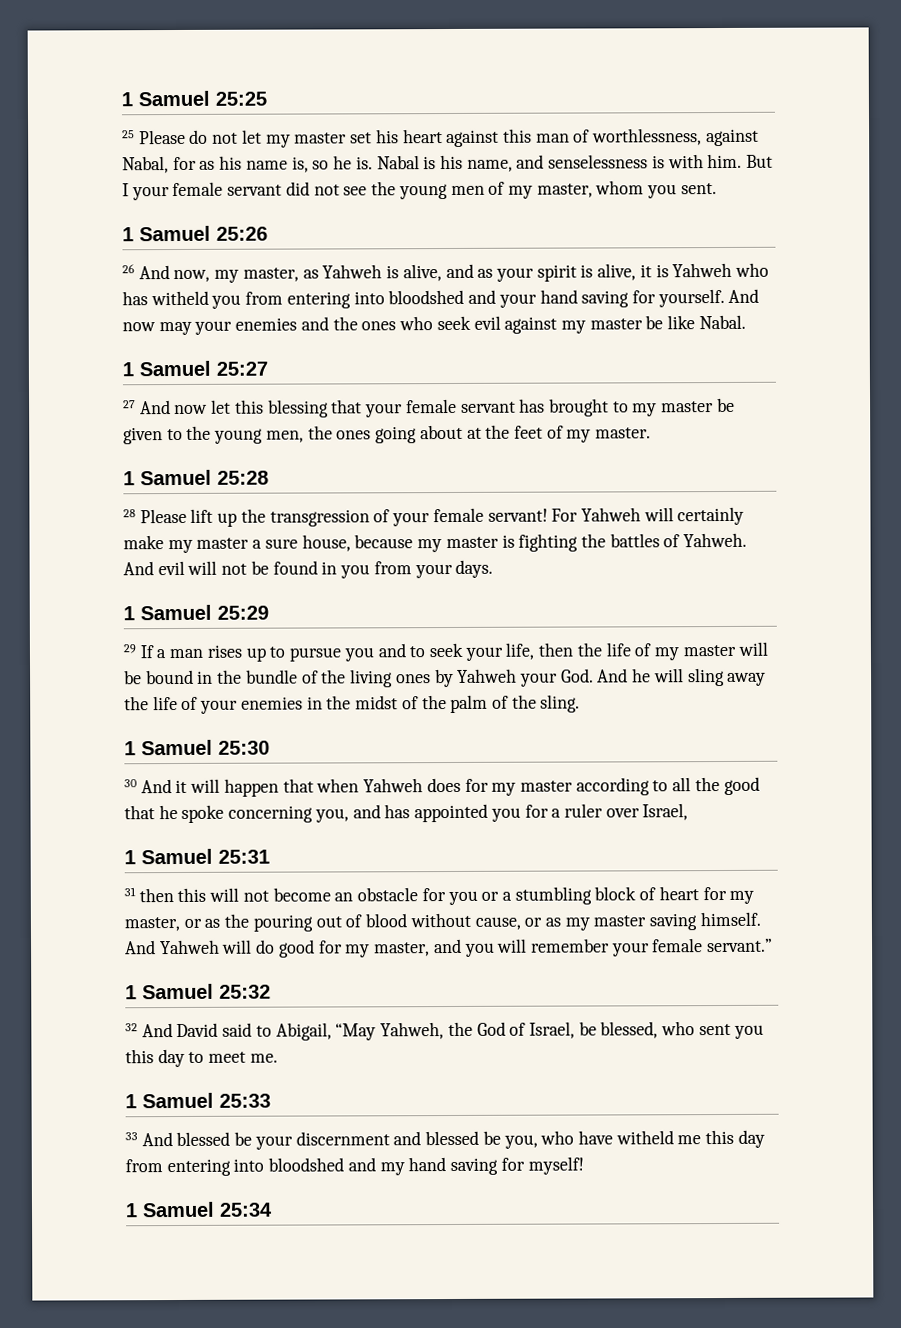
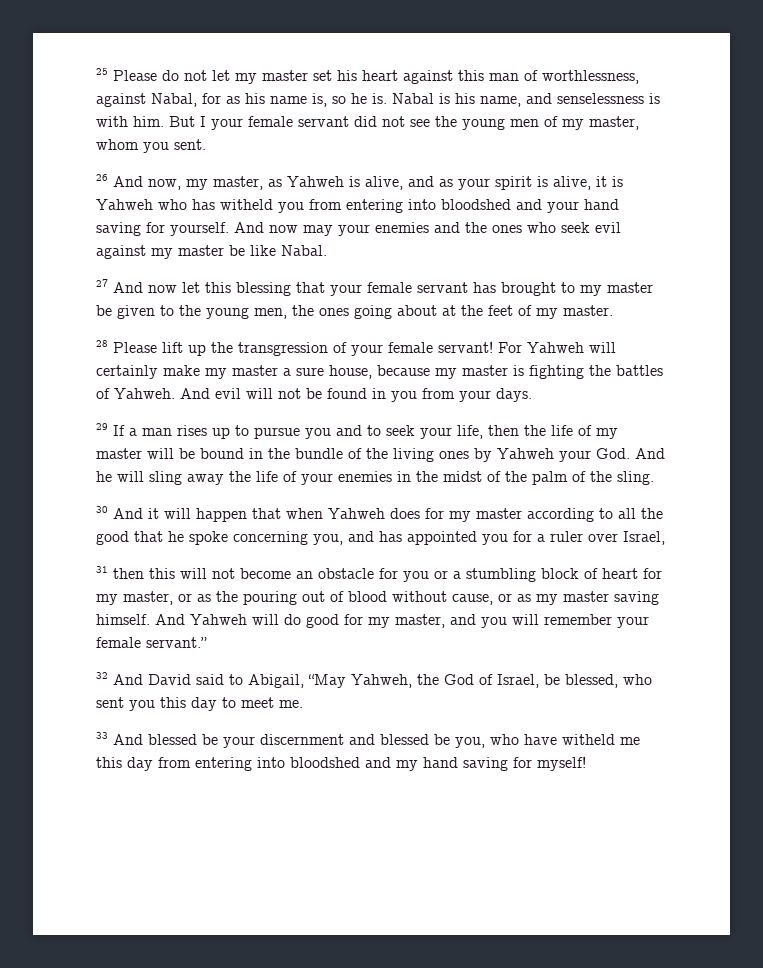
[121,90,267,107] 1 Samuel 25:25 // -> (96, 71) none
[122,225,268,242] // 1 Samuel 25:26 -> (206, 144) none
[122,360,268,377] // 1 Samuel 25:27 -> (327, 250) none
[123,469,269,486] // 1 Samuel 25:28 -> (613, 310) none
[123,604,269,621] // 1 Samuel 25:29 -> (532, 395) none
[124,739,270,756] // 1 Samuel 25:30 -> (654, 478) none
[124,848,270,865] // 1 Samuel 25:31 -> (665, 538) none
[125,983,271,1000] // 1 Samuel 25:32 -> (207, 642) none
[125,1092,271,1109] // 1 Samuel 25:33 -> (303, 704) none
[125,1201,273,1218] // 1 Samuel 25:34 -> (586, 763) none

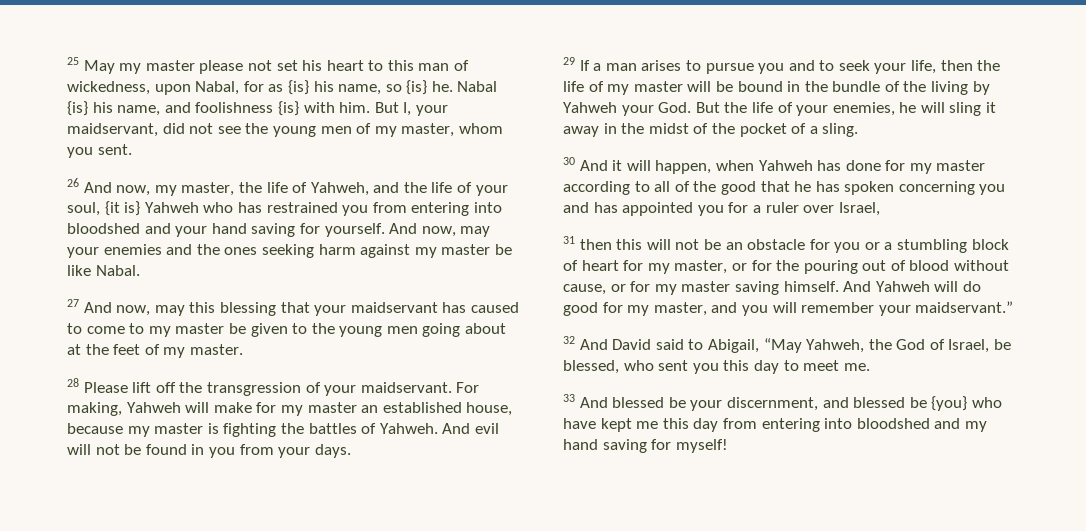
[113,70,308,84] Please do not let my master -> [83,60,272,74] May my master please not
[403,70,453,84] against -> [368,60,384,71] to
[542,70,639,84] [96,93,146,107] worthlessness, against -> [67,81,191,95] wickedness, upon
[245,93,450,107] his name is, so he is. Nabal is -> [287,80,498,95] [67,101,88,116] {is} his name, so {is} he. Nabal {is}
[557,93,660,104] senselessness is -> [195,101,299,116] foolishness {is}
[200,116,349,130] I your female servant -> [403,102,448,116] [67,123,158,137] I, your maidservant,
[268,176,623,190] as Yahweh is alive, and as your spirit is alive, it is -> [238,182,508,196] [67,201,141,216] the life of Yahweh, and the life of your soul, {it is}
[220,199,273,210] witheld -> [266,202,338,213] restrained
[269,225,298,233] now -> [421,226,456,237] now,
[527,222,621,233] who seek evil -> [261,244,356,258] seeking harm
[148,282,200,293] now let -> [116,305,185,316] now, may
[367,282,556,296] female servant has brought -> [350,302,519,313] [67,323,125,334] maidservant has caused to come
[254,305,349,319] men, the ones -> [386,326,418,334] men
[188,344,206,356] up -> [155,382,176,393] off
[388,341,616,353] [96,365,324,379] female servant! For Yahweh will certainly make my master a sure -> [360,382,480,393] [67,402,462,416] maidservant. For making, Yahweh will make for my master an established
[177,425,230,439] rises up -> [641,60,682,71] arises
[439,451,469,459] ones -> (969, 88) none
[635,448,665,459] [96,471,392,485] And he will sling away the life of your enemies -> [695,102,997,116] [563,126,599,137] But the life of your enemies, he will sling it away
[532,471,612,485] palm of the -> [739,123,818,137] pocket of a
[196,508,420,522] happen that when Yahweh does -> [655,160,881,174] happen, when Yahweh has done
(636, 513) none -> [674,181,690,192] of
[189,531,343,545] spoke concerning you, -> [815,181,1006,195] has spoken concerning you
[240,568,291,579] become -> [703,239,721,250] be
[197,594,211,602] as -> [751,260,772,271] for
[517,594,531,602] as -> [630,281,651,292] for
[96,637,207,648] female servant.” -> [915,301,1014,313] maidservant.”
[260,734,344,745] discernment -> [726,397,818,411] discernment,
[455,737,485,748] you, -> [931,396,968,411] {you}
[562,734,615,745] witheld -> [600,418,632,432] kept

